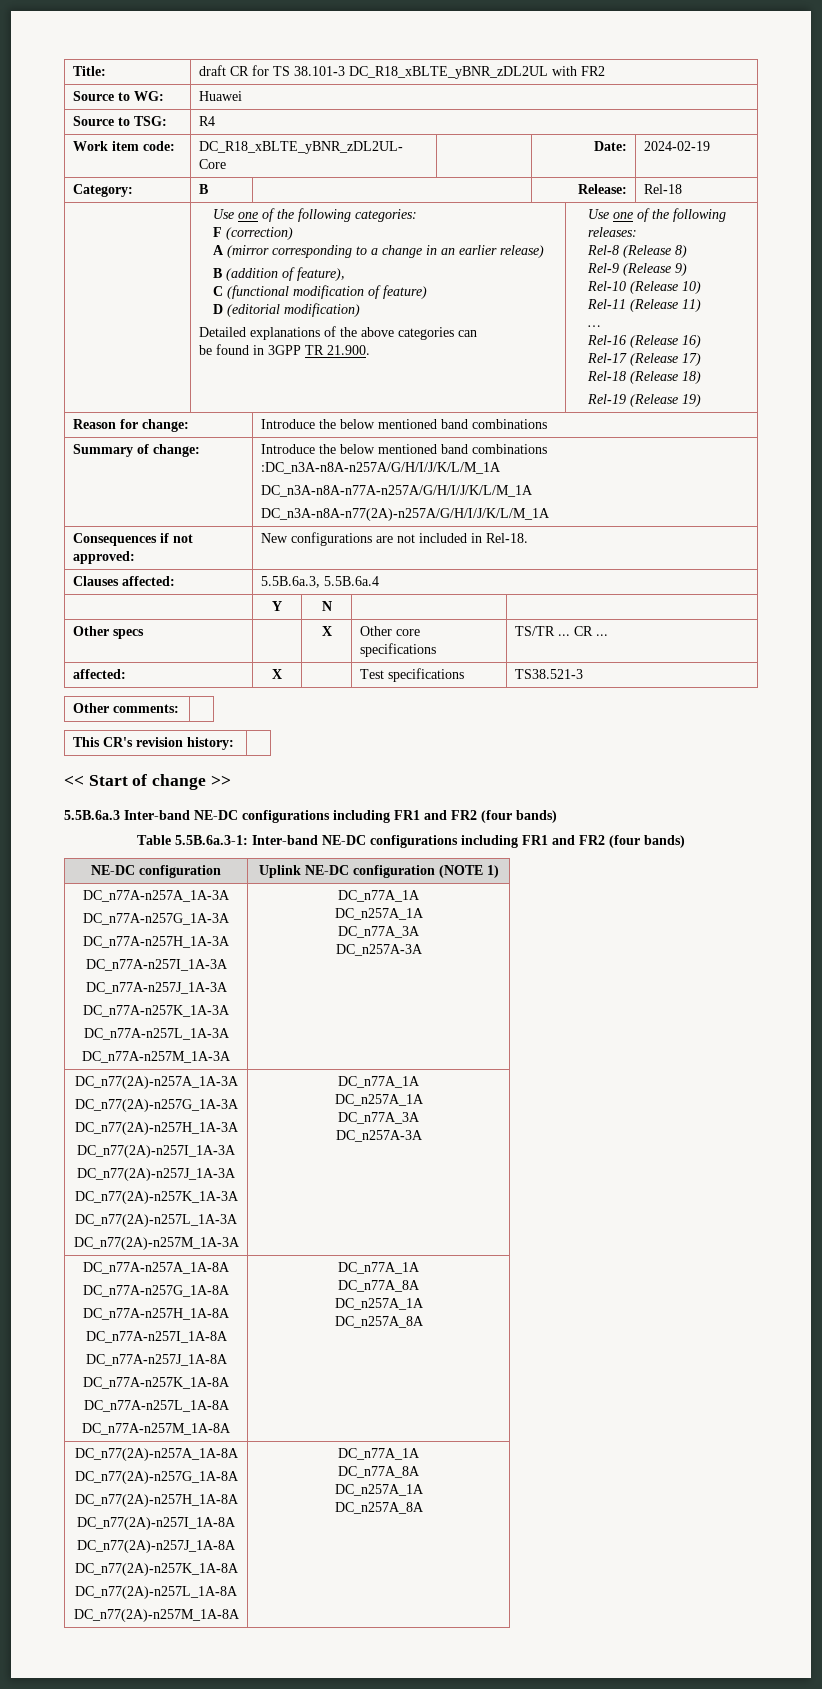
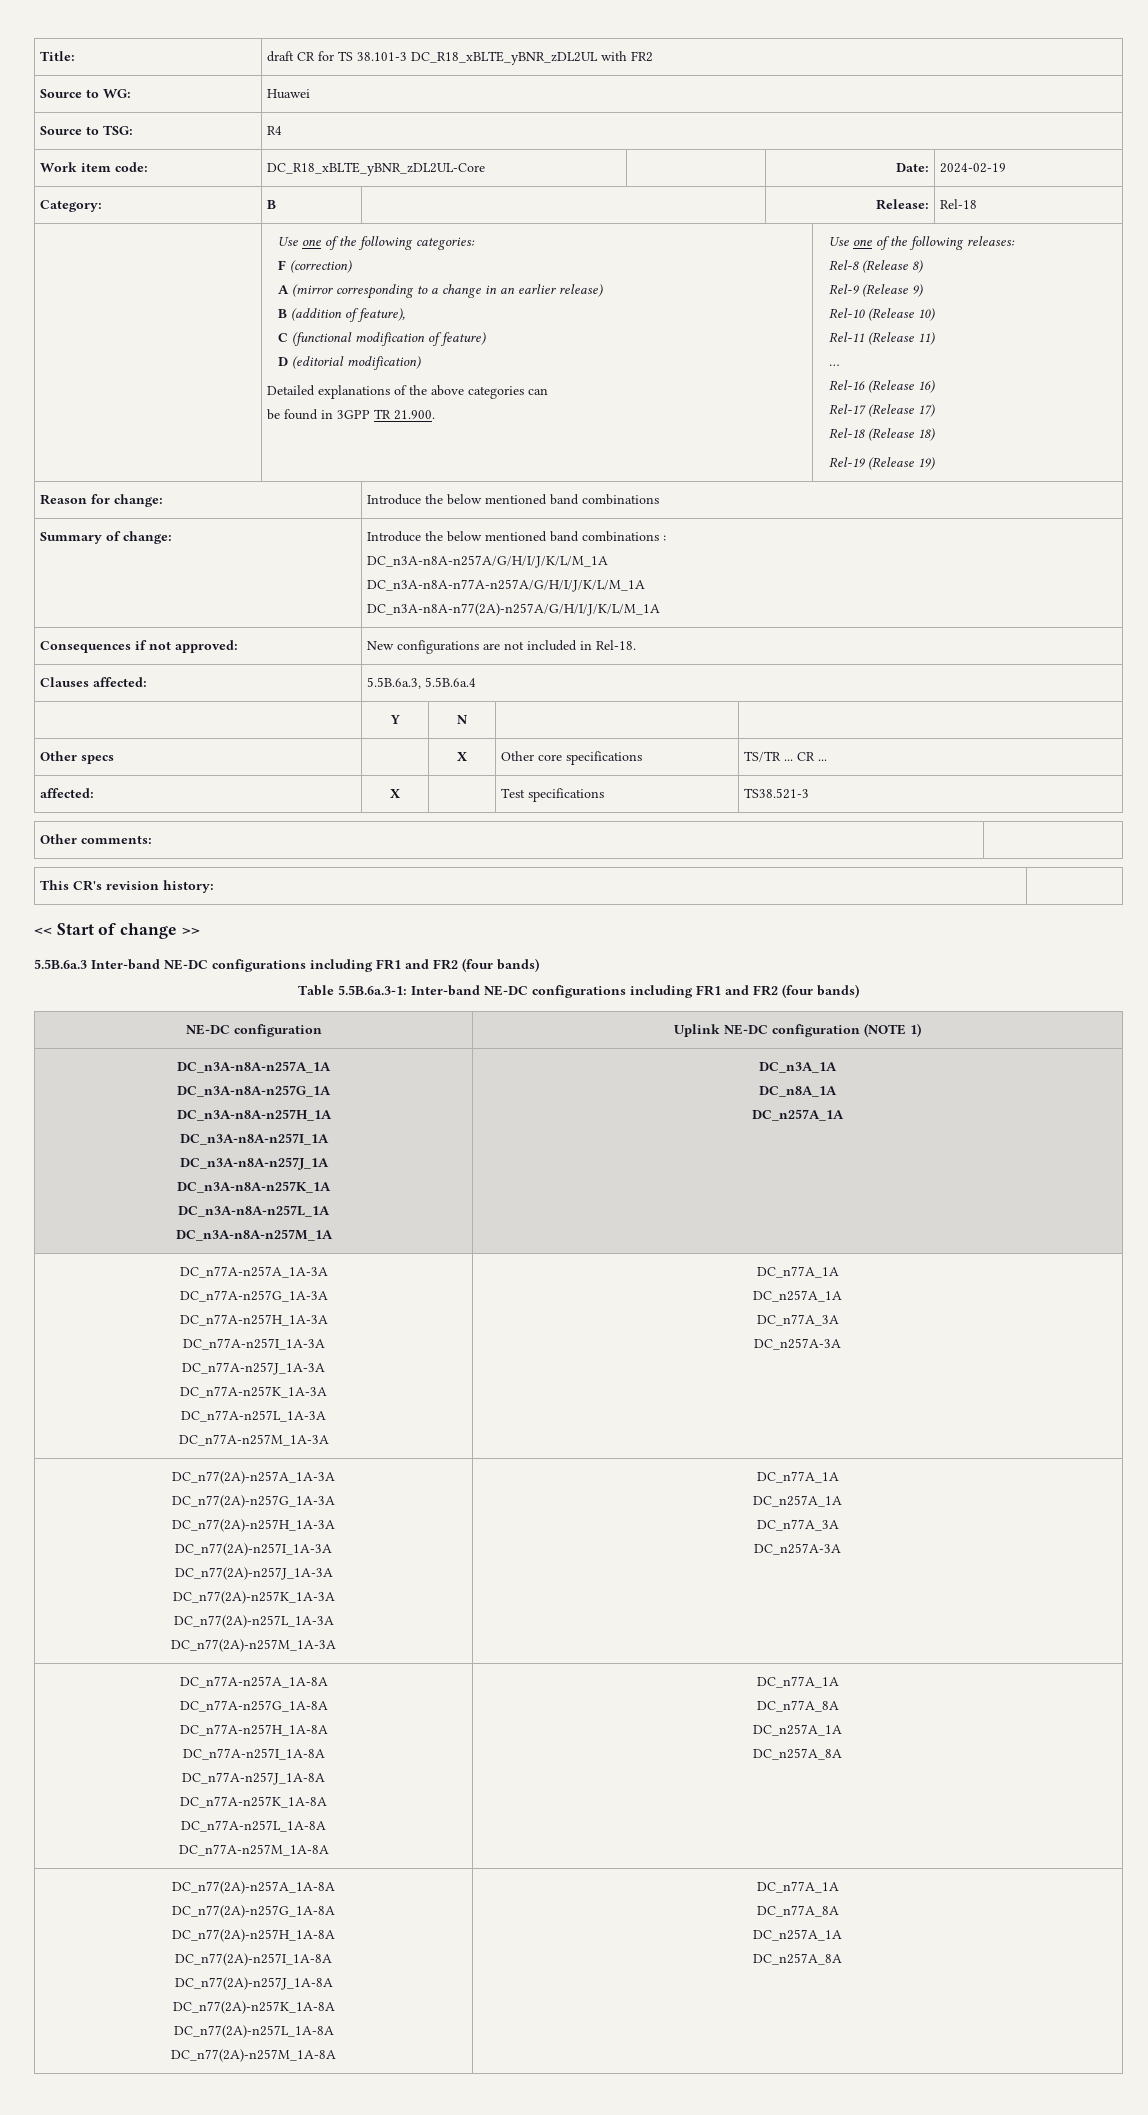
[260,462,501,474] :DC_n3A-n8A-n257A/G/H/I/J/K/L/M_1A -> [662,535,666,541] [366,555,608,568] : // DC_n3A-n8A-n257A/G/H/I/J/K/L/M_1A
(499, 871) none -> [177,1061,331,1073] [177,1085,331,1097] [176,1109,332,1121] [179,1133,329,1145] [179,1157,329,1170] [177,1181,331,1193] [178,1205,330,1217] [175,1229,333,1241] [759,1062,837,1073] [759,1086,837,1097] [752,1109,844,1121] // DC_n3A-n8A-n257A_1A // DC_n3A-n8A-n257G_1A // DC_n3A-n8A-n257H_1A // DC_n3A-n8A-n257I_1A // DC_n3A-n8A-n257J_1A // DC_n3A-n8A-n257K_1A // DC_n3A-n8A-n257L_1A // DC_n3A-n8A-n257M_1A | DC_n3A_1A // DC_n8A_1A // DC_n257A_1A

